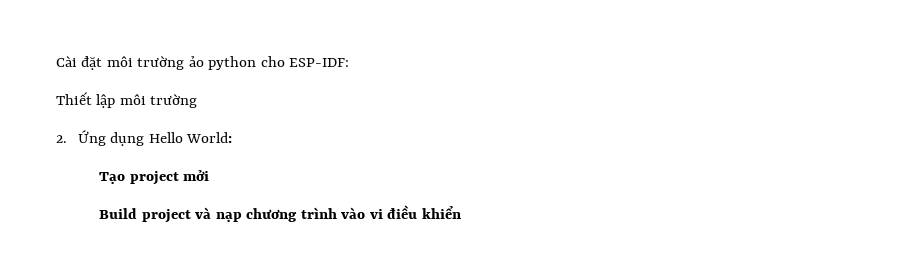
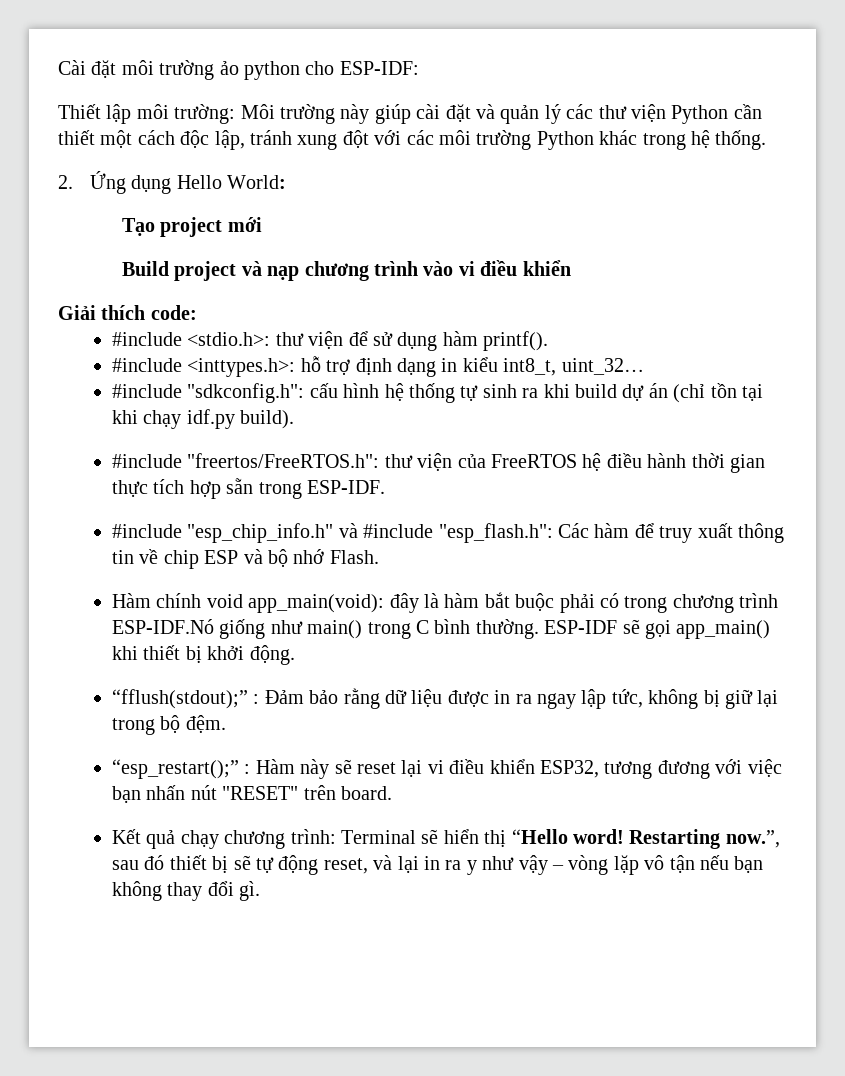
[150,94,198,108] trường -> [174,104,762,124] [58,130,767,150] trường: Môi trường này giúp cài đặt và quản lý các thư viện Python cần thiết một cách độc lập, tránh xung đột với các môi trường Python khác trong hệ thống.
[183,170,210,181] mởi -> [227,217,262,232] mới
(461, 212) none -> [58,305,197,320] [111,331,549,351] [111,356,644,377] [111,383,763,403] [111,409,295,429] [111,453,765,473] [111,478,385,499] [111,523,784,543] [111,549,379,569] [111,592,779,613] [111,619,771,639] [111,645,295,665] [111,688,779,709] [111,715,226,735] [111,759,782,779] [111,785,392,803] [111,829,780,849] [111,855,764,875] [111,881,261,901] // Giải thích code: // #include <stdio.h>: thư viện để sử dụng hàm printf(). // #include <inttypes.h>: hỗ trợ định dạng in kiểu int8_t, uint_32… // #include "sdkconfig.h": cấu hình hệ thống tự sinh ra khi build dự án (chỉ tồn tại khi chạy idf.py build). // #include "freertos/FreeRTOS.h": thư viện của FreeRTOS hệ điều hành thời gian thực tích hợp sẵn trong ESP-IDF. // #include "esp_chip_info.h" và #include "esp_flash.h": Các hàm để truy xuất thông tin về chip ESP và bộ nhớ Flash. // Hàm chính void app_main(void): đây là hàm bắt buộc phải có trong chương trình ESP-IDF.Nó giống như main() trong C bình thường. ESP-IDF sẽ gọi app_main() khi thiết bị khởi động. // “fflush(stdout);” : Đảm bảo rằng dữ liệu được in ra ngay lập tức, không bị giữ lại trong bộ đệm. // “esp_restart();” : Hàm này sẽ reset lại vi điều khiển ESP32, tương đương với việc bạn nhấn nút "RESET" trên board. // Kết quả chạy chương trình: Terminal sẽ hiển thị “Hello word! Restarting now.”, sau đó thiết bị sẽ tự động reset, và lại in ra y như vậy – vòng lặp vô tận nếu bạn không thay đổi gì.

